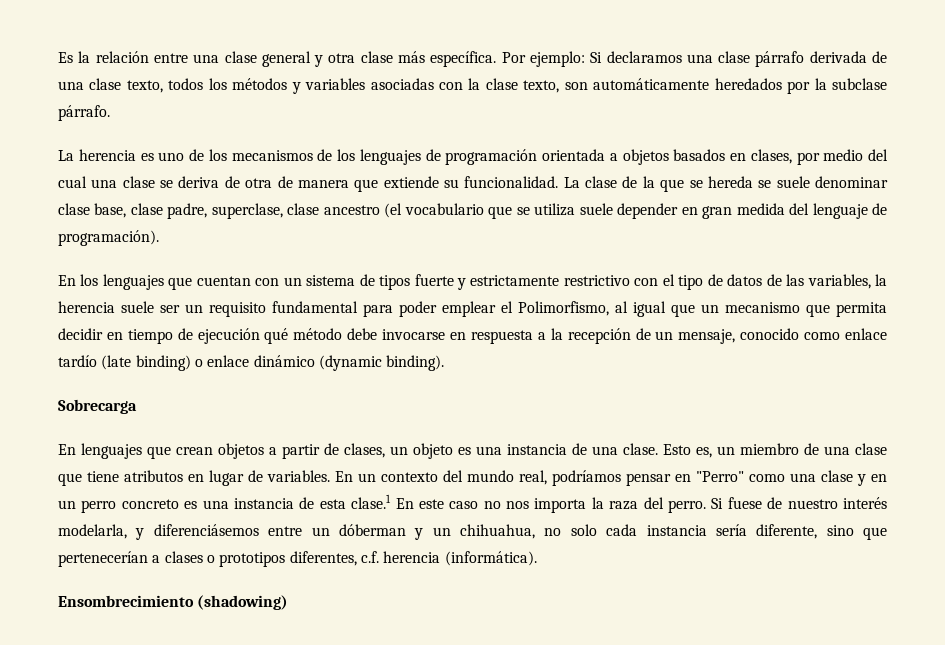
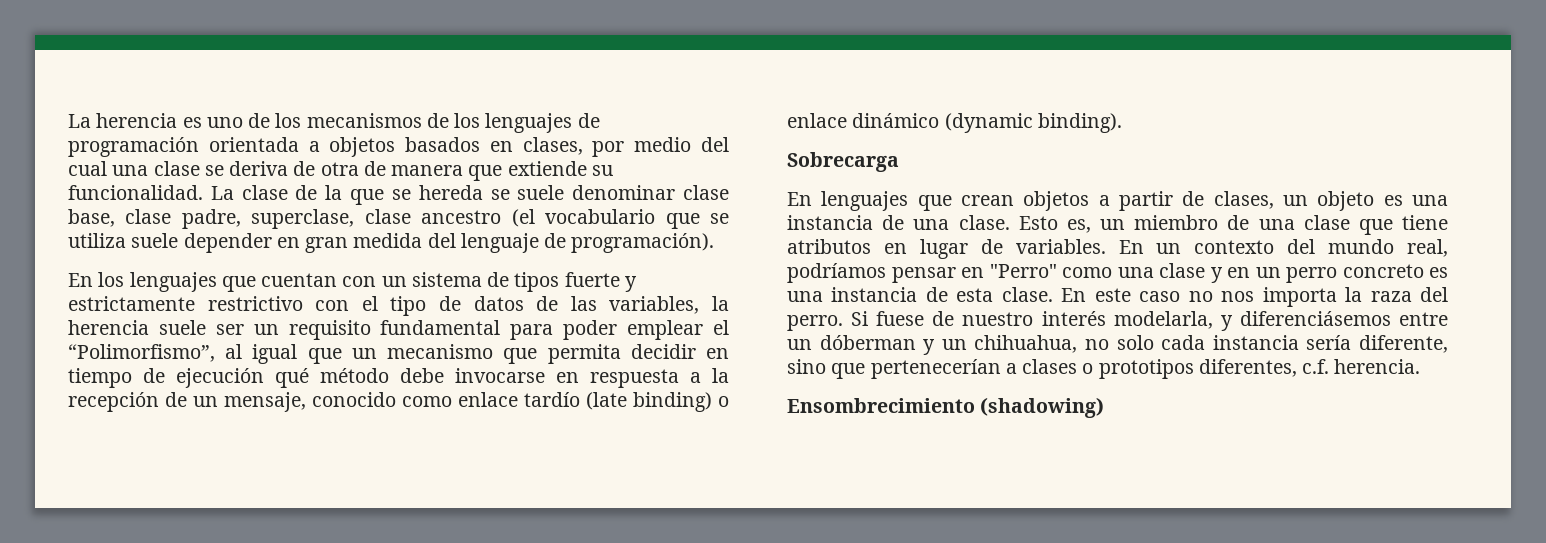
[58,51,887,67] [58,78,888,94] [58,105,110,121] Es la relación entre una clase general y otra clase más específica. Por ejemplo: Si declaramos una clase párrafo derivada de una clase texto, todos los métodos y variables asociadas con la clase texto, son automáticamente heredados por la subclase párrafo. // -> (68, 121) none
[518,301,609,316] Polimorfismo, -> [68,344,215,362] “Polimorfismo”,
[351,494,392,509] clase.1 -> [1001,287,1053,302] clase.
[383,551,537,566] herencia (informática). -> [1334,359,1421,374] herencia.

